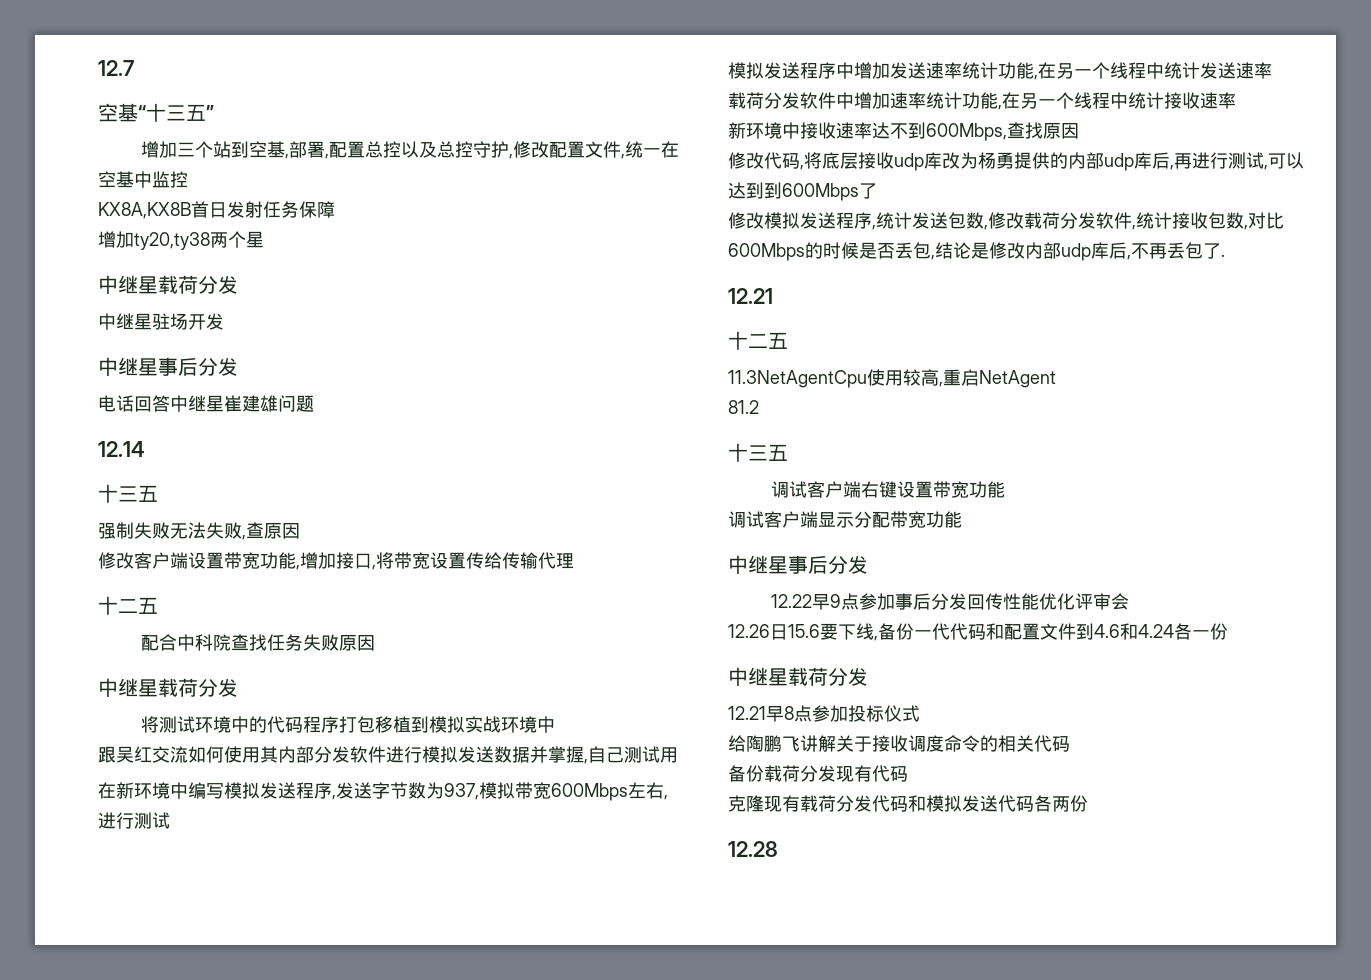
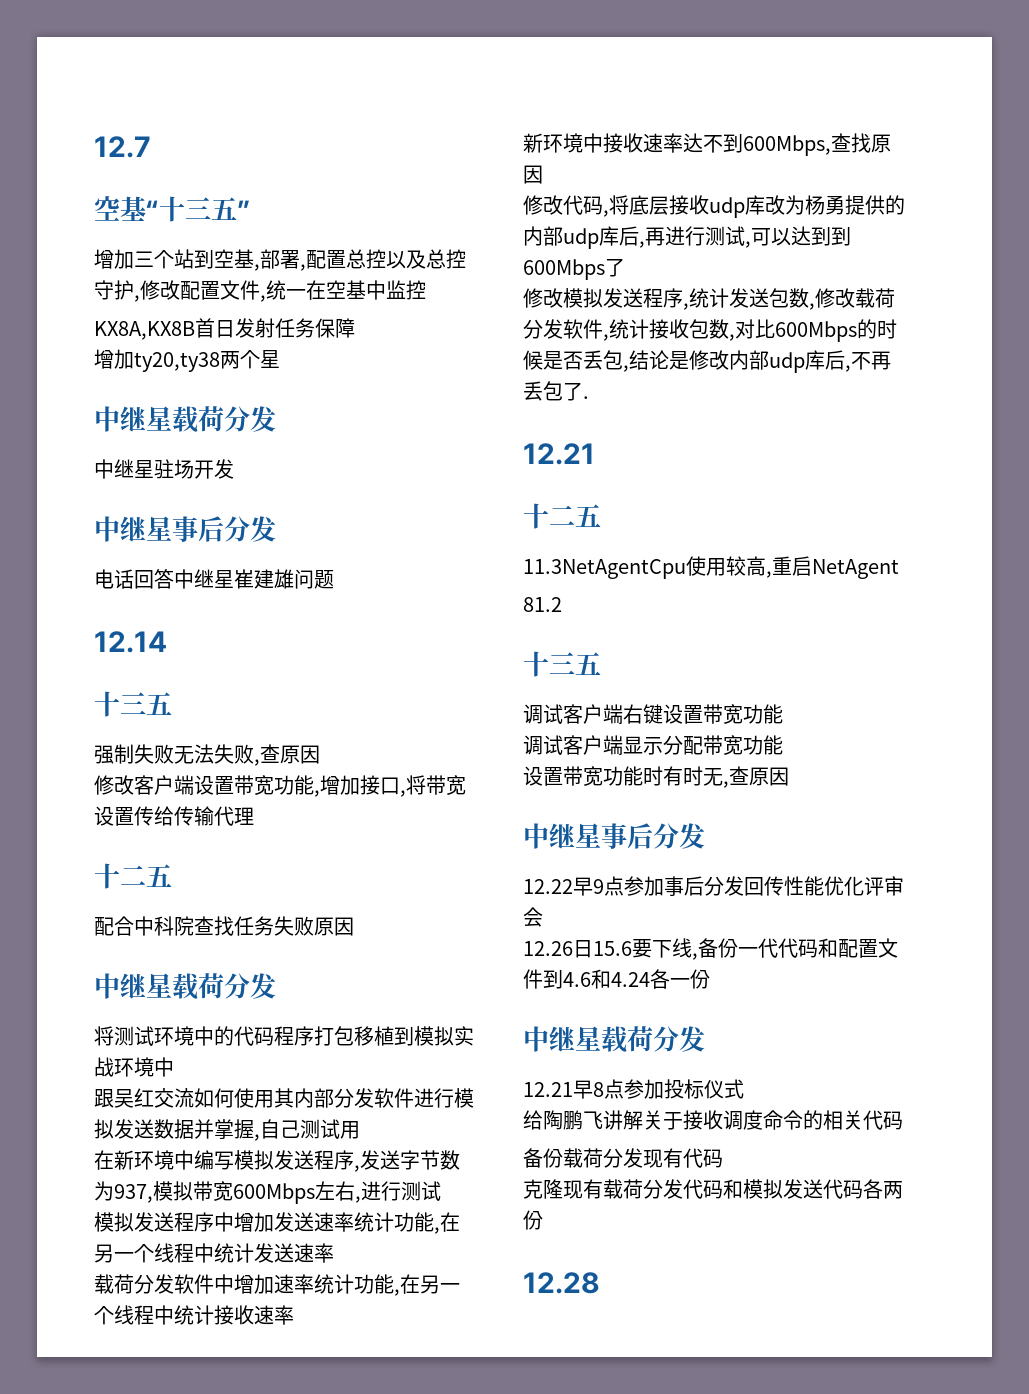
(962, 519) none -> [523,766,789,788] // 设置带宽功能时有时无,查原因

